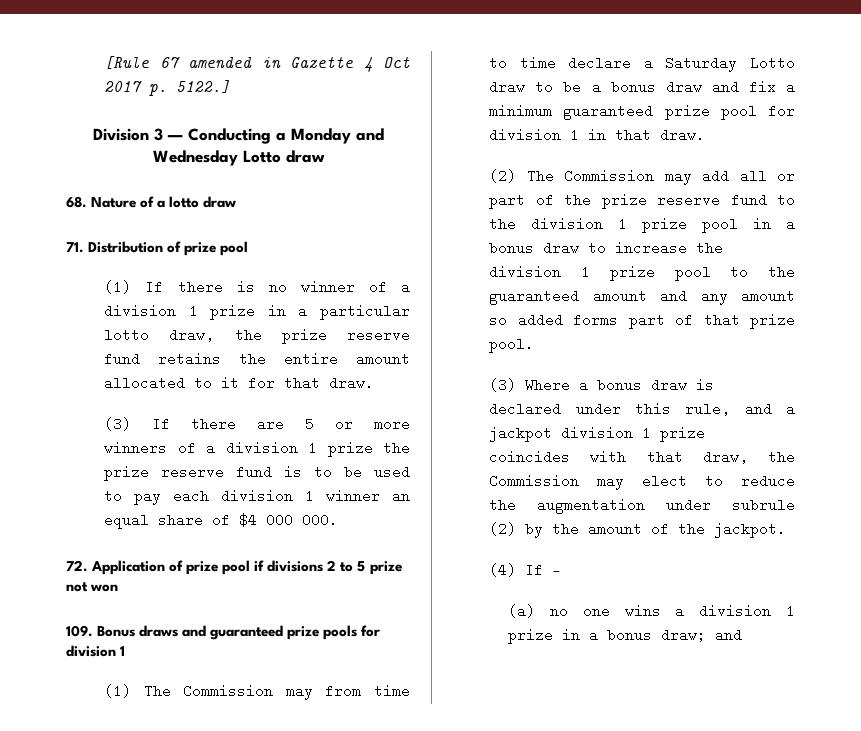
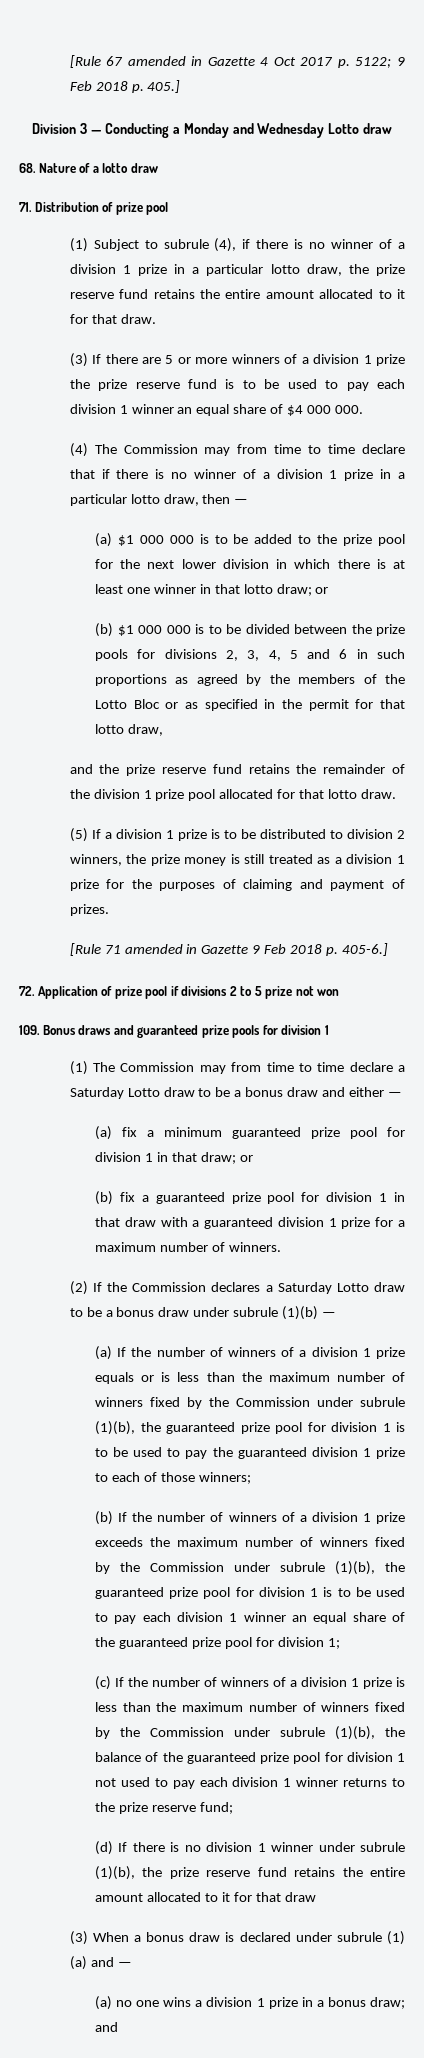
[176,80,231,93] 5122.] -> [355,57,405,68] [69,80,181,93] 5122; 9 Feb 2018 p. 405.]
[145,280,164,294] If -> [93,238,251,252] Subject to subrule (4), if
(339, 520) none -> [69,443,405,457] [69,469,406,481] [69,494,249,506] [95,533,405,547] [95,559,405,569] [95,584,329,596] [95,623,405,637] [95,649,405,661] [95,674,406,686] [95,699,405,711] [95,724,163,736] [69,764,405,776] [69,789,396,801] [69,828,405,842] [69,854,405,866] [69,879,405,891] [69,904,109,916] [69,943,388,956] // (4) The Commission may from time to time declare that if there is no winner of a division 1 prize in a particular lotto draw, then — // (a) $1 000 000 is to be added to the prize pool for the next lower division in which there is at least one winner in that lotto draw; or // (b) $1 000 000 is to be divided between the prize pools for divisions 2, 3, 4, 5 and 6 in such proportions as agreed by the members of the Lotto Bloc or as specified in the permit for that lotto draw, // and the prize reserve fund retains the remainder of the division 1 prize pool allocated for that lotto draw. // (5) If a division 1 prize is to be distributed to division 2 winners, the prize money is still treated as a division 1 prize for the purposes of claiming and payment of prizes. // [Rule 71 amended in Gazette 9 Feb 2018 p. 405-6.]
(739, 87) none -> [348,1087,402,1097] [95,1126,113,1140] either — // (a)
[660,128,706,142] [489,169,795,185] [489,193,795,209] [489,217,795,233] [489,241,724,255] [489,265,795,281] [489,289,795,305] [489,313,795,329] [489,337,535,353] [489,378,571,392] draw. // (2) The Commission may add all or part of the prize reserve fund to the division 1 prize pool in a bonus draw to increase the division 1 prize pool to the guaranteed amount and any amount so added forms part of that prize pool. // (3) Where -> [200,1152,253,1164] [95,1191,405,1205] [95,1217,406,1229] [95,1242,281,1252] [69,1281,405,1295] [69,1306,337,1320] [95,1346,405,1360] [95,1372,405,1384] [95,1397,405,1409] [95,1421,406,1435] [95,1447,406,1459] [95,1472,251,1484] [95,1511,406,1525] [95,1537,406,1547] [95,1561,406,1575] [95,1587,405,1599] [95,1612,406,1624] [95,1637,340,1649] [95,1676,406,1690] [95,1702,405,1712] [95,1726,406,1740] [95,1752,405,1764] [95,1777,405,1789] [95,1802,233,1814] [95,1841,405,1855] [95,1866,406,1880] [95,1892,316,1902] [69,1931,129,1945] draw; or // (b) fix a guaranteed prize pool for division 1 in that draw with a guaranteed division 1 prize for a maximum number of winners. // (2) If the Commission declares a Saturday Lotto draw to be a bonus draw under subrule (1)(b) — // (a) If the number of winners of a division 1 prize equals or is less than the maximum number of winners fixed by the Commission under subrule (1)(b), the guaranteed prize pool for division 1 is to be used to pay the guaranteed division 1 prize to each of those winners; // (b) If the number of winners of a division 1 prize exceeds the maximum number of winners fixed by the Commission under subrule (1)(b), the guaranteed prize pool for division 1 is to be used to pay each division 1 winner an equal share of the guaranteed prize pool for division 1; // (c) If the number of winners of a division 1 prize is less than the maximum number of winners fixed by the Commission under subrule (1)(b), the balance of the guaranteed prize pool for division 1 not used to pay each division 1 winner returns to the prize reserve fund; // (d) If there is no division 1 winner under subrule (1)(b), the prize reserve fund retains the entire amount allocated to it for that draw // (3) When
[634,402,795,416] [489,426,706,442] [489,450,795,464] [489,474,795,490] [489,498,795,514] [489,522,787,538] [489,563,544,577] this rule, and a jackpot division 1 prize coincides with that draw, the Commission may elect to reduce the augmentation under subrule (2) by the amount of the jackpot. // (4) If -> [336,1931,406,1945] [69,1956,114,1970] subrule (1) (a) and

